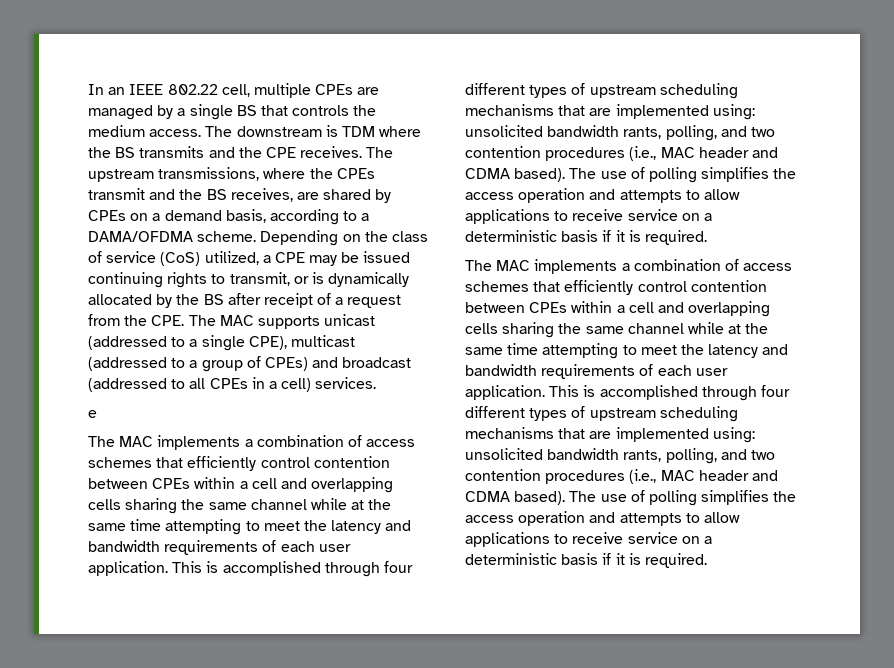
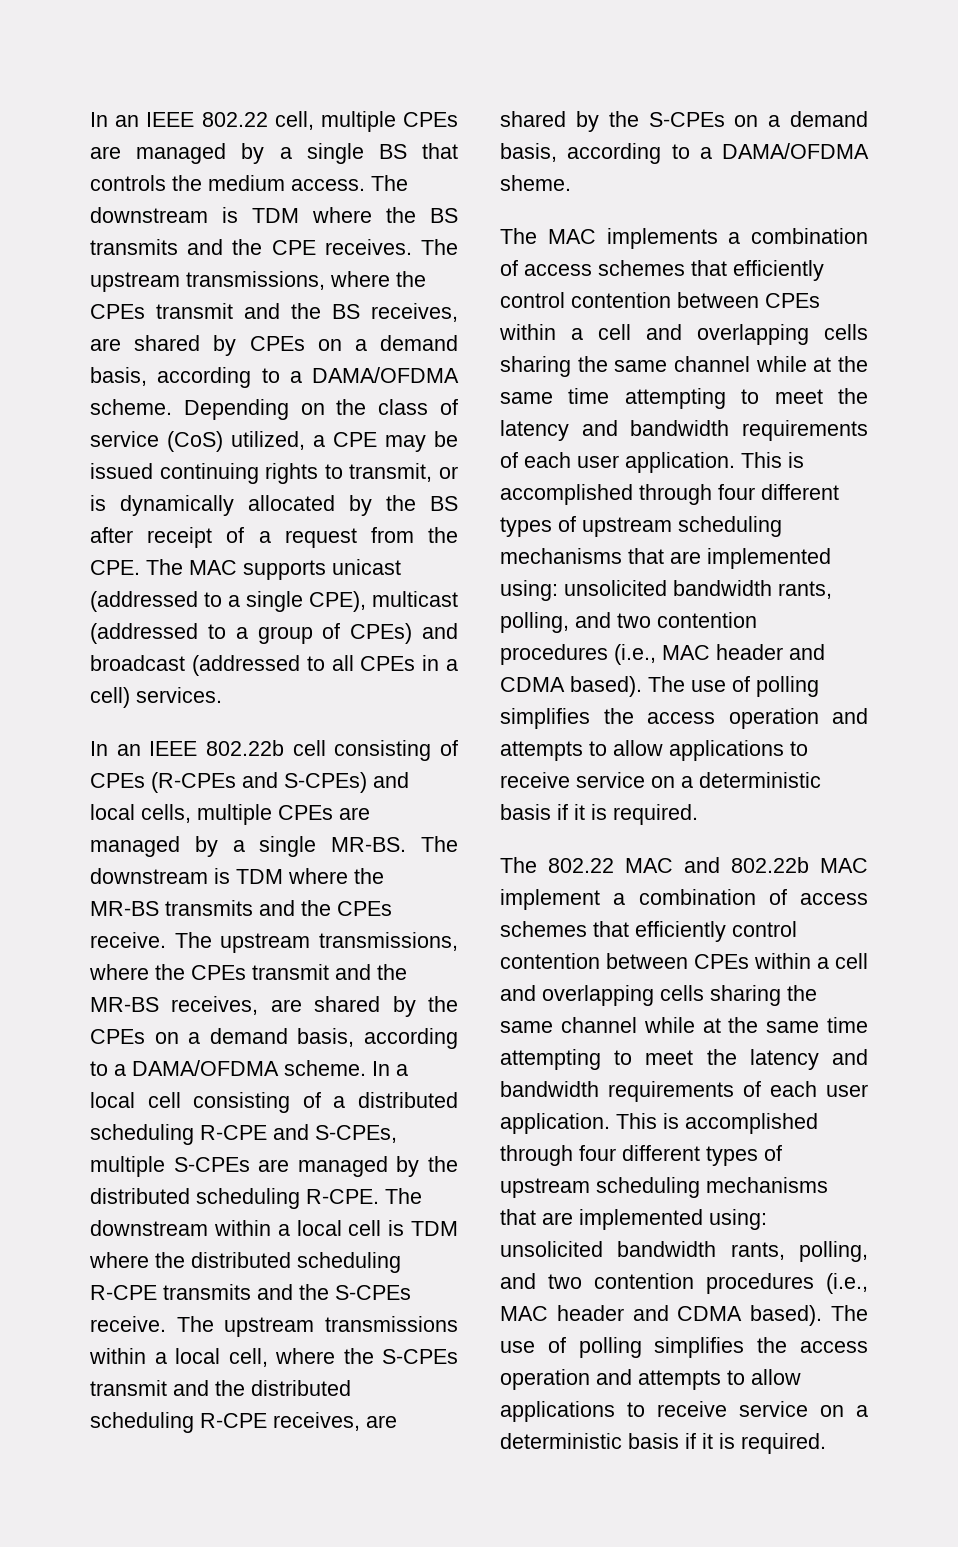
[88,410,97,418] e -> [90,740,458,761] [90,772,409,793] [90,804,370,825] [90,836,459,857] [90,868,384,884] [90,900,392,916] [90,932,458,953] [89,964,407,980] [90,996,458,1017] [90,1028,458,1049] [90,1060,408,1076] [90,1092,458,1113] [90,1124,397,1145] [90,1156,458,1177] [90,1188,422,1209] [90,1220,458,1236] [89,1252,401,1273] [90,1284,411,1300] [90,1316,458,1337] [89,1348,458,1367] [90,1380,351,1396] [90,1412,397,1433] [500,111,868,132] [500,143,869,164] [500,175,571,191] In an IEEE 802.22b cell consisting of CPEs (R-CPEs and S-CPEs) and local cells, multiple CPEs are managed by a single MR-BS. The downstream is TDM where the MR-BS transmits and the CPEs receive. The upstream transmissions, where the CPEs transmit and the MR-BS receives, are shared by the CPEs on a demand basis, according to a DAMA/OFDMA scheme. In a local cell consisting of a distributed scheduling R-CPE and S-CPEs, multiple S-CPEs are managed by the distributed scheduling R-CPE. The downstream within a local cell is TDM where the distributed scheduling R-CPE transmits and the S-CPEs receive. The upstream transmissions within a local cell, where the S-CPEs transmit and the distributed scheduling R-CPE receives, are shared by the S-CPEs on a demand basis, according to a DAMA/OFDMA sheme.
[496,259,618,274] MAC implements -> [548,857,868,873] [500,889,600,910] 802.22 MAC and 802.22b MAC implement

